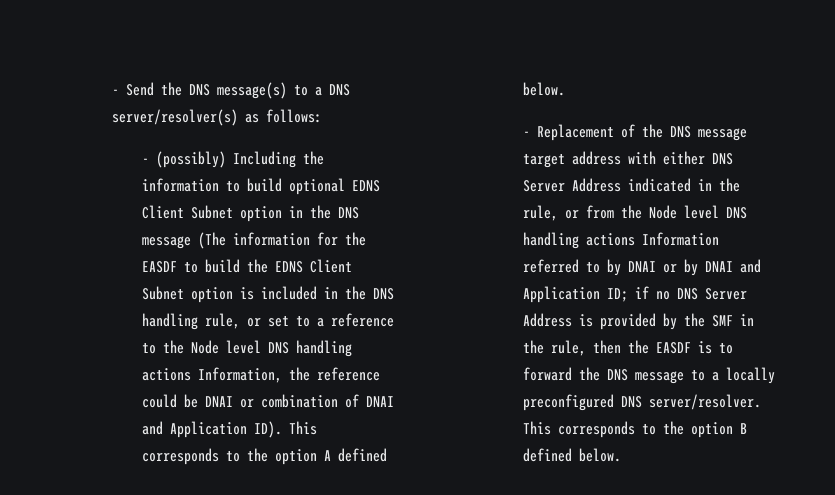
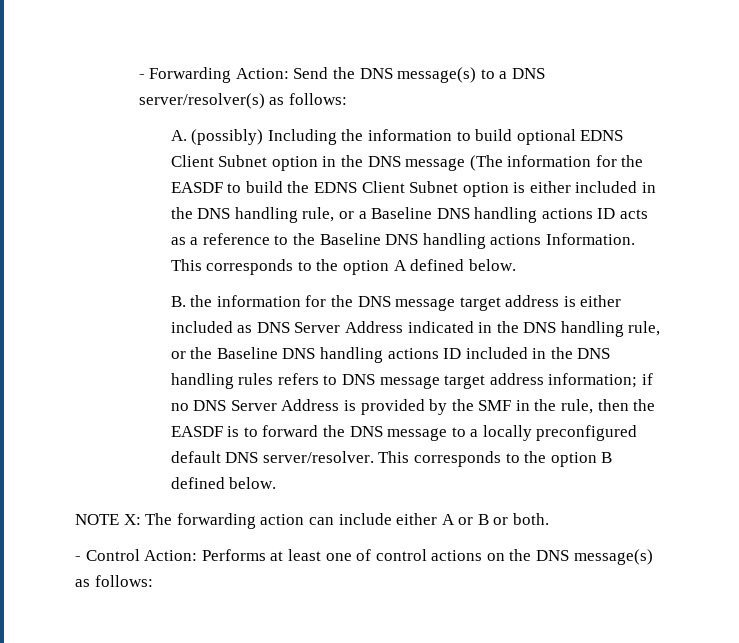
[112,89,120,95] - -> [138,67,289,83] - Forwarding Action:
[141,158,149,164] - -> [170,130,187,141] A.
(254, 293) none -> [529,181,571,193] either
[267,316,310,327] set to -> [358,207,649,223] [170,237,186,245] a Baseline DNS handling actions ID acts as
[190,340,352,357] [141,367,380,383] [141,394,394,408] [141,421,282,438] Node level DNS handling actions Information, the reference could be DNAI or combination of DNAI and Application ID). -> [319,233,635,249] Baseline DNS handling actions Information.
[522,124,635,141] - Replacement of -> [170,295,327,307] B. the information for
[627,151,705,165] with either -> [563,295,622,307] [170,321,253,333] is either included as
[522,205,747,221] [522,232,719,249] [522,259,761,276] [522,286,628,303] rule, or from the Node level DNS handling actions Information referred to by DNAI or by DNAI and Application ID; -> [523,321,661,337] [170,347,611,363] [170,373,638,389] DNS handling rule, or the Baseline DNS handling actions ID included in the DNS handling rules refers to DNS message target address information;
(614, 402) none -> [170,451,221,463] default
(621, 455) none -> [75,513,550,529] [75,549,653,565] [75,575,153,587] // NOTE X: The forwarding action can include either A or B or both. // - Control Action: Performs at least one of control actions on the DNS message(s) as follows:

